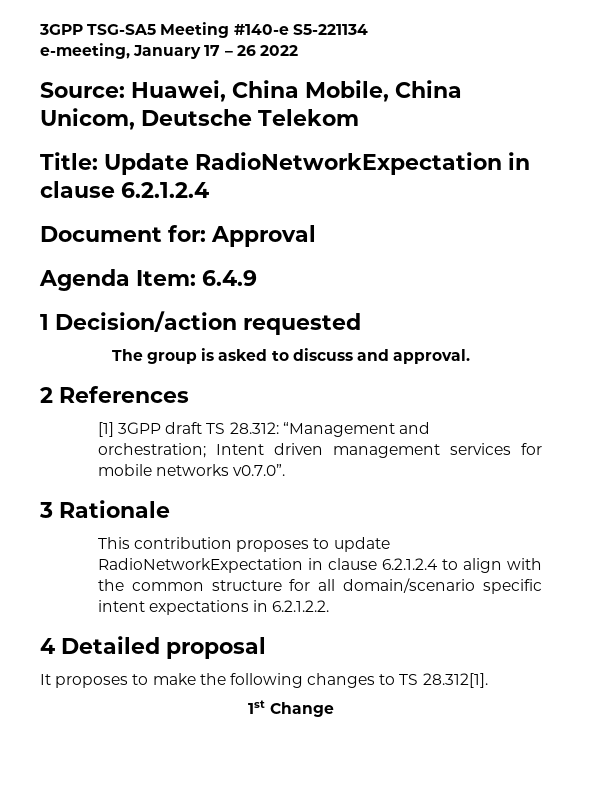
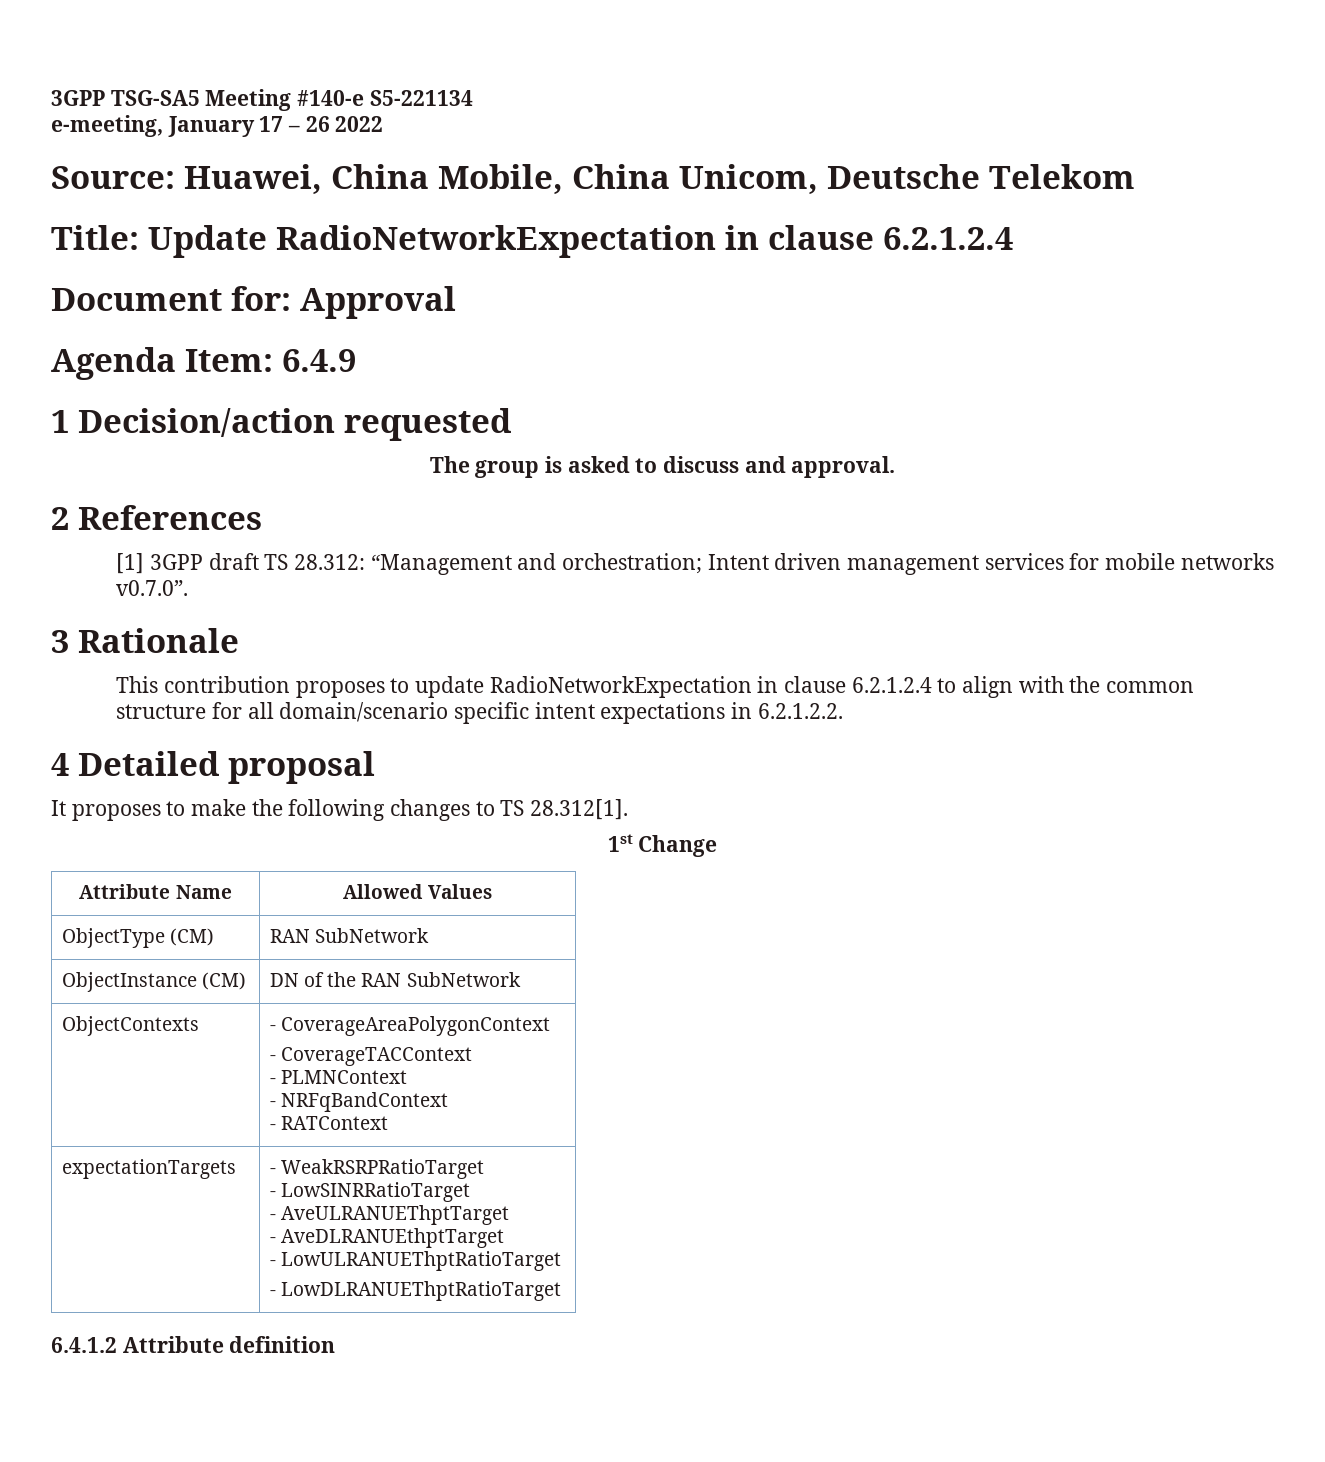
(334, 709) none -> [79,884,232,899] [343,884,492,899] [62,928,215,948] [270,928,430,943] [62,972,247,992] [270,972,521,987] [62,1016,200,1036] [270,1016,551,1036] [270,1047,473,1066] [270,1070,408,1084] [270,1092,449,1112] [270,1116,389,1130] [62,1159,237,1179] [270,1159,485,1179] [270,1182,471,1202] [270,1205,510,1225] [270,1228,505,1248] [270,1251,562,1271] [270,1281,562,1301] [51,1336,336,1353] // Attribute Name | Allowed Values // ObjectType (CM) | RAN SubNetwork // ObjectInstance (CM) | DN of the RAN SubNetwork // ObjectContexts | - CoverageAreaPolygonContext // - CoverageTACContext // - PLMNContext // - NRFqBandContext // - RATContext // expectationTargets | - WeakRSRPRatioTarget // - LowSINRRatioTarget // - AveULRANUEThptTarget // - AveDLRANUEthptTarget // - LowULRANUEThptRatioTarget // - LowDLRANUEThptRatioTarget // 6.4.1.2 Attribute definition

